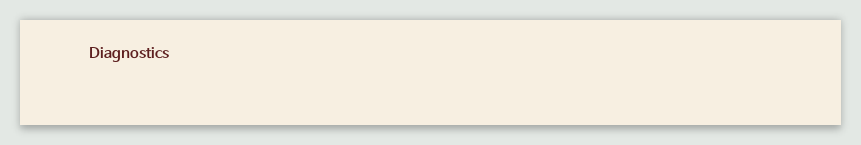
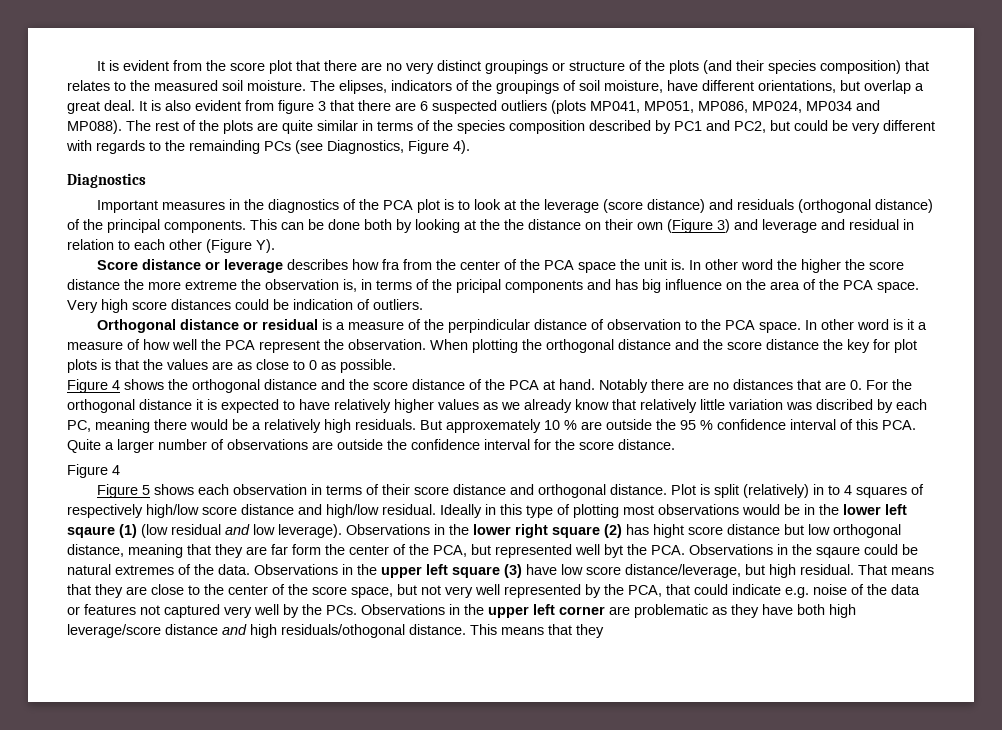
[89,47,169,62] Diagnostics -> [96,60,929,74] [67,80,924,94] [67,100,880,114] [67,120,935,134] [66,140,470,154] [67,173,146,188] [96,199,933,213] [67,219,914,233] [67,239,275,253] [96,259,904,273] [67,279,919,293] [67,299,423,313] [96,319,927,333] [67,339,917,353] [67,359,396,373] [67,379,912,393] [67,399,927,413] [67,419,916,433] [67,439,675,453] [67,464,120,478] [96,484,924,498] [67,504,907,518] [67,524,901,538] [67,544,918,558] [67,564,934,578] [67,584,920,598] [67,604,856,618] [67,624,604,638] It is evident from the score plot that there are no very distinct groupings or structure of the plots (and their species composition) that relates to the measured soil moisture. The elipses, indicators of the groupings of soil moisture, have different orientations, but overlap a great deal. It is also evident from figure 3 that there are 6 suspected outliers (plots MP041, MP051, MP086, MP024, MP034 and MP088). The rest of the plots are quite similar in terms of the species composition described by PC1 and PC2, but could be very different with regards to the remainding PCs (see Diagnostics, Figure 4). // Diagnostics // Important measures in the diagnostics of the PCA plot is to look at the leverage (score distance) and residuals (orthogonal distance) of the principal components. This can be done both by looking at the the distance on their own (Figure 3) and leverage and residual in relation to each other (Figure Y). // Score distance or leverage describes how fra from the center of the PCA space the unit is. In other word the higher the score distance the more extreme the observation is, in terms of the pricipal components and has big influence on the area of the PCA space. Very high score distances could be indication of outliers. // Orthogonal distance or residual is a measure of the perpindicular distance of observation to the PCA space. In other word is it a measure of how well the PCA represent the observation. When plotting the orthogonal distance and the score distance the key for plot plots is that the values are as close to 0 as possible. // Figure 4 shows the orthogonal distance and the score distance of the PCA at hand. Notably there are no distances that are 0. For the orthogonal distance it is expected to have relatively higher values as we already know that relatively little variation was discribed by each PC, meaning there would be a relatively high residuals. But approxemately 10 % are outside the 95 % confidence interval of this PCA. Quite a larger number of observations are outside the confidence interval for the score distance. // Figure 4 // Figure 5 shows each observation in terms of their score distance and orthogonal distance. Plot is split (relatively) in to 4 squares of respectively high/low score distance and high/low residual. Ideally in this type of plotting most observations would be in the lower left sqaure (1) (low residual and low leverage). Observations in the lower right square (2) has hight score distance but low orthogonal distance, meaning that they are far form the center of the PCA, but represented well byt the PCA. Observations in the sqaure could be natural extremes of the data. Observations in the upper left square (3) have low score distance/leverage, but high residual. That means that they are close to the center of the score space, but not very well represented by the PCA, that could indicate e.g. noise of the data or features not captured very well by the PCs. Observations in the upper left corner are problematic as they have both high leverage/score distance and high residuals/othogonal distance. This means that they

